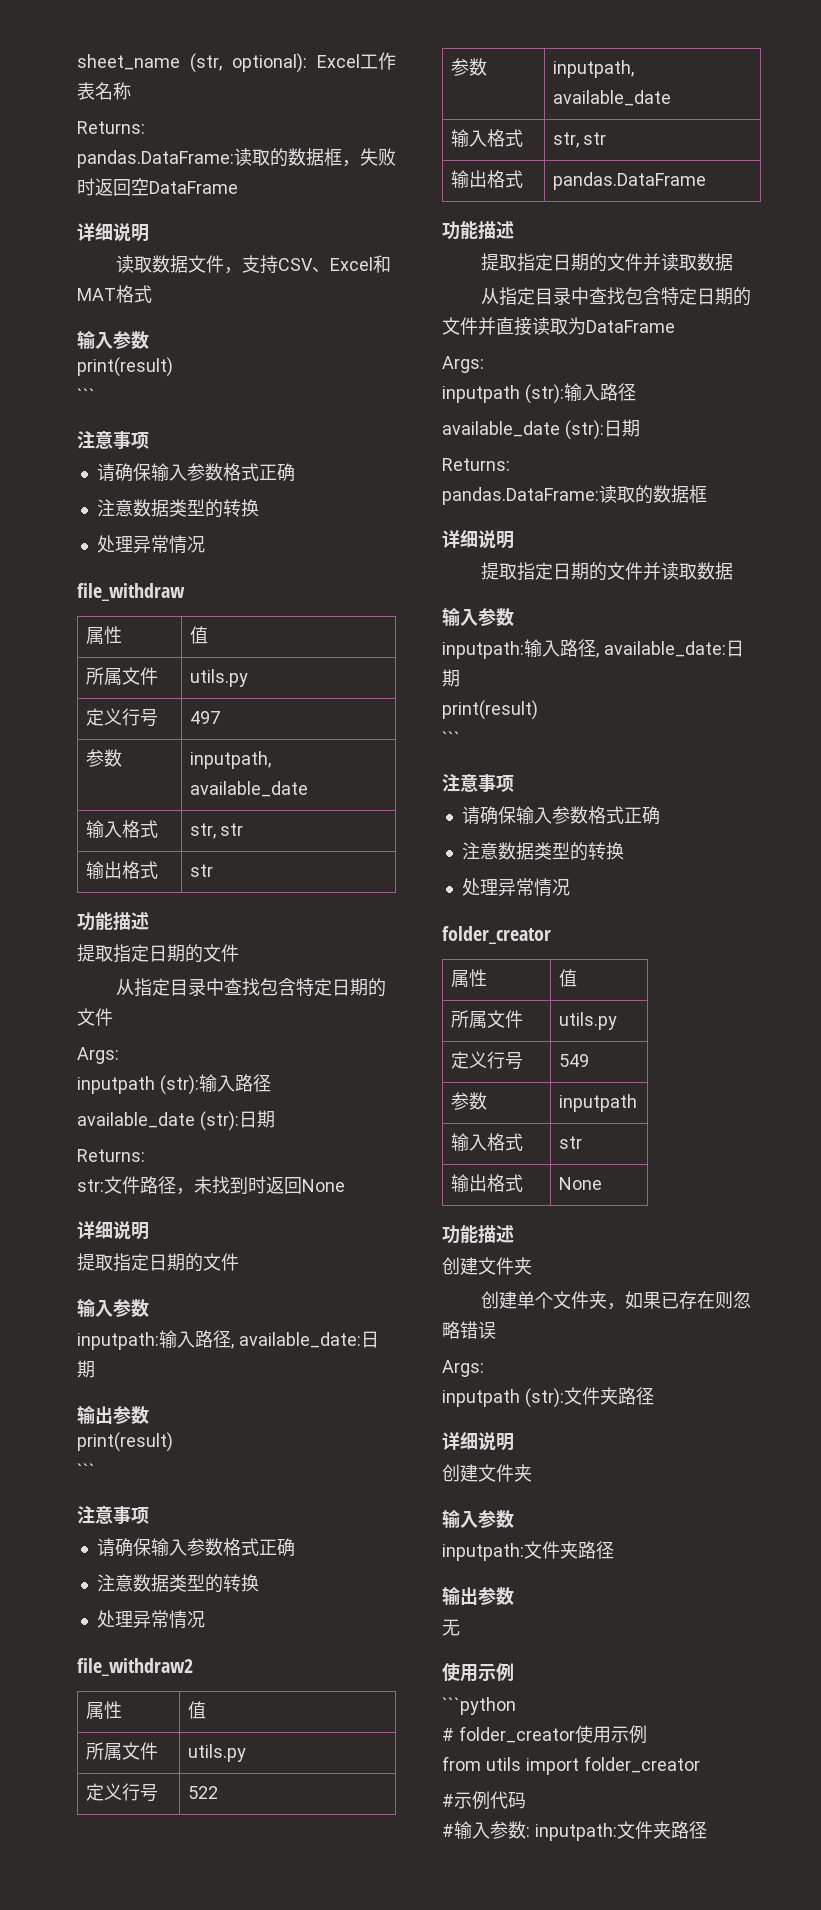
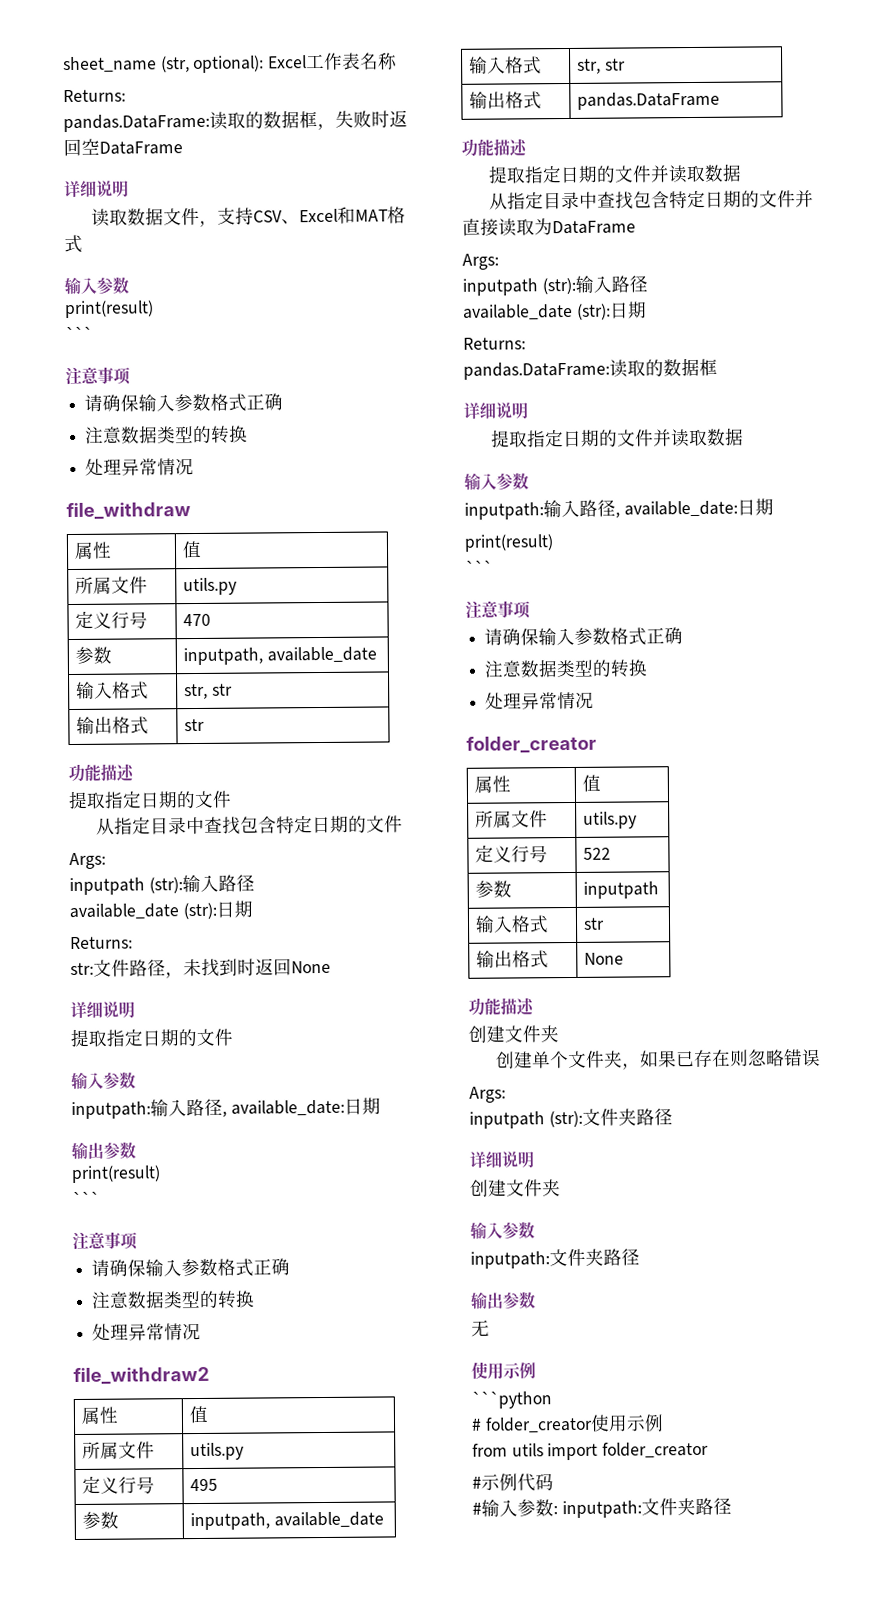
[189,711,220,724] 497 -> [183,613,212,627] 470
[187,1786,218,1799] 522 -> [190,1478,219,1492] 495
[558,1054,589,1067] 549 -> [583,847,612,860] 522

